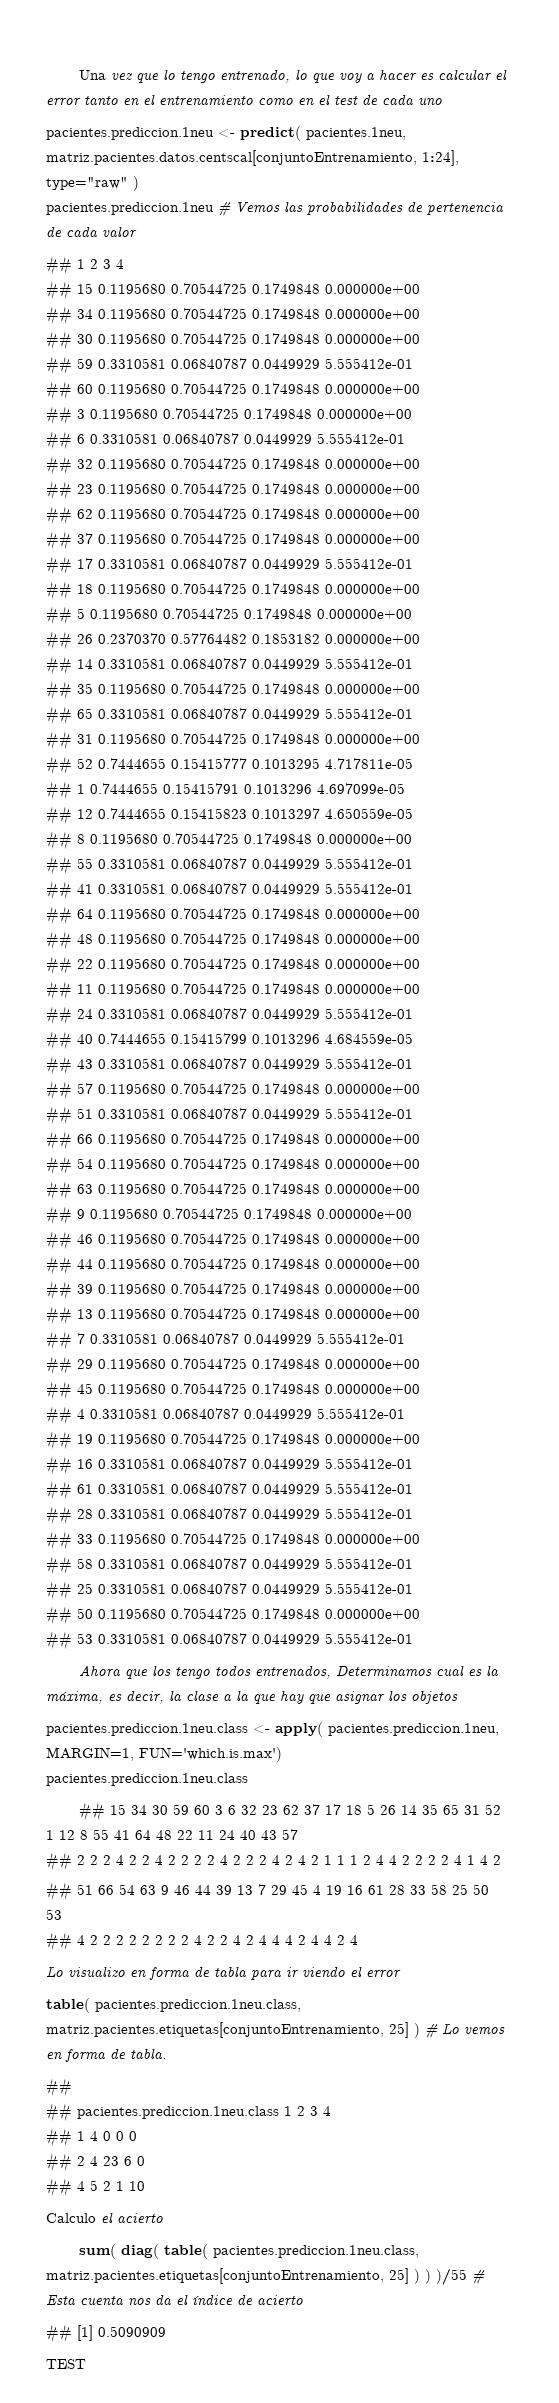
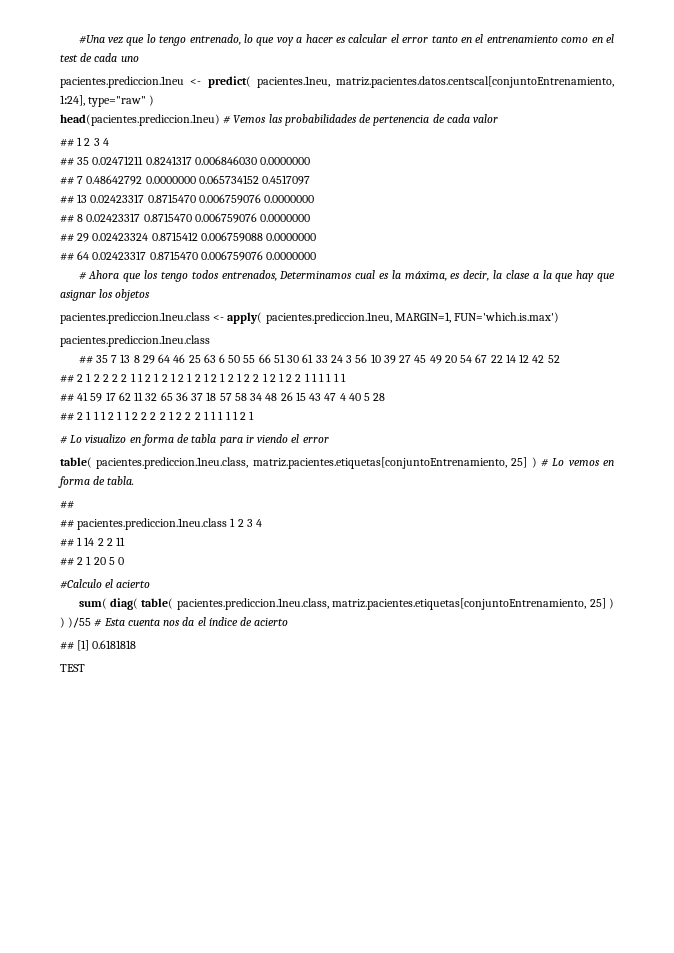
[79,70,107,80] Una -> [78,35,105,44] #Una
[46,202,214,215] pacientes.prediccion.1neu -> [60,114,220,126] head(pacientes.prediccion.1neu)
[77,283,420,294] [46,306,420,325] [46,331,420,350] [46,356,413,375] [46,381,420,400] [46,406,412,425] [46,431,405,450] [46,456,420,475] [46,481,420,500] [46,506,420,525] [46,531,420,550] [46,556,413,575] [46,581,420,600] [46,606,412,625] [46,631,420,650] [46,656,413,675] [46,681,420,700] [46,706,413,725] [46,731,420,750] [46,756,413,775] [46,781,405,800] [46,806,413,825] [46,831,412,850] [46,856,413,875] [46,881,413,900] [46,906,420,925] [46,931,420,950] [46,956,420,975] [46,981,420,1000] [46,1006,413,1025] [46,1031,413,1050] [46,1056,413,1075] [46,1081,420,1100] [46,1106,413,1125] [46,1131,420,1150] [46,1156,420,1175] [46,1181,420,1200] [46,1206,412,1225] [46,1231,420,1250] [46,1256,420,1275] [46,1281,420,1300] [46,1306,420,1325] [46,1331,405,1350] [46,1356,420,1375] [46,1381,420,1400] [46,1406,405,1425] [46,1431,420,1450] [46,1456,413,1475] [46,1481,413,1500] [46,1506,413,1525] [46,1531,420,1550] [46,1556,413,1575] [46,1581,413,1600] [46,1606,420,1625] [46,1631,413,1650] 15 0.1195680 0.70544725 0.1749848 0.000000e+00 // ## 34 0.1195680 0.70544725 0.1749848 0.000000e+00 // ## 30 0.1195680 0.70544725 0.1749848 0.000000e+00 // ## 59 0.3310581 0.06840787 0.0449929 5.555412e-01 // ## 60 0.1195680 0.70544725 0.1749848 0.000000e+00 // ## 3 0.1195680 0.70544725 0.1749848 0.000000e+00 // ## 6 0.3310581 0.06840787 0.0449929 5.555412e-01 // ## 32 0.1195680 0.70544725 0.1749848 0.000000e+00 // ## 23 0.1195680 0.70544725 0.1749848 0.000000e+00 // ## 62 0.1195680 0.70544725 0.1749848 0.000000e+00 // ## 37 0.1195680 0.70544725 0.1749848 0.000000e+00 // ## 17 0.3310581 0.06840787 0.0449929 5.555412e-01 // ## 18 0.1195680 0.70544725 0.1749848 0.000000e+00 // ## 5 0.1195680 0.70544725 0.1749848 0.000000e+00 // ## 26 0.2370370 0.57764482 0.1853182 0.000000e+00 // ## 14 0.3310581 0.06840787 0.0449929 5.555412e-01 // ## 35 0.1195680 0.70544725 0.1749848 0.000000e+00 // ## 65 0.3310581 0.06840787 0.0449929 5.555412e-01 // ## 31 0.1195680 0.70544725 0.1749848 0.000000e+00 // ## 52 0.7444655 0.15415777 0.1013295 4.717811e-05 // ## 1 0.7444655 0.15415791 0.1013296 4.697099e-05 // ## 12 0.7444655 0.15415823 0.1013297 4.650559e-05 // ## 8 0.1195680 0.70544725 0.1749848 0.000000e+00 // ## 55 0.3310581 0.06840787 0.0449929 5.555412e-01 // ## 41 0.3310581 0.06840787 0.0449929 5.555412e-01 // ## 64 0.1195680 0.70544725 0.1749848 0.000000e+00 // ## 48 0.1195680 0.70544725 0.1749848 0.000000e+00 // ## 22 0.1195680 0.70544725 0.1749848 0.000000e+00 // ## 11 0.1195680 0.70544725 0.1749848 0.000000e+00 // ## 24 0.3310581 0.06840787 0.0449929 5.555412e-01 // ## 40 0.7444655 0.15415799 0.1013296 4.684559e-05 // ## 43 0.3310581 0.06840787 0.0449929 5.555412e-01 // ## 57 0.1195680 0.70544725 0.1749848 0.000000e+00 // ## 51 0.3310581 0.06840787 0.0449929 5.555412e-01 // ## 66 0.1195680 0.70544725 0.1749848 0.000000e+00 // ## 54 0.1195680 0.70544725 0.1749848 0.000000e+00 // ## 63 0.1195680 0.70544725 0.1749848 0.000000e+00 // ## 9 0.1195680 0.70544725 0.1749848 0.000000e+00 // ## 46 0.1195680 0.70544725 0.1749848 0.000000e+00 // ## 44 0.1195680 0.70544725 0.1749848 0.000000e+00 // ## 39 0.1195680 0.70544725 0.1749848 0.000000e+00 // ## 13 0.1195680 0.70544725 0.1749848 0.000000e+00 // ## 7 0.3310581 0.06840787 0.0449929 5.555412e-01 // ## 29 0.1195680 0.70544725 0.1749848 0.000000e+00 // ## 45 0.1195680 0.70544725 0.1749848 0.000000e+00 // ## 4 0.3310581 0.06840787 0.0449929 5.555412e-01 // ## 19 0.1195680 0.70544725 0.1749848 0.000000e+00 // ## 16 0.3310581 0.06840787 0.0449929 5.555412e-01 // ## 61 0.3310581 0.06840787 0.0449929 5.555412e-01 // ## 28 0.3310581 0.06840787 0.0449929 5.555412e-01 // ## 33 0.1195680 0.70544725 0.1749848 0.000000e+00 // ## 58 0.3310581 0.06840787 0.0449929 5.555412e-01 // ## 25 0.3310581 0.06840787 0.0449929 5.555412e-01 // ## 50 0.1195680 0.70544725 0.1749848 0.000000e+00 // ## 53 0.3310581 0.06840787 0.0449929 5.555412e-01 // -> [77,156,311,165] [60,175,311,185] [60,194,315,204] [60,213,311,223] [60,232,317,242] [60,251,317,261] [78,271,87,280] 35 0.02471211 0.8241317 0.006846030 0.0000000 // ## 7 0.48642792 0.0000000 0.065734152 0.4517097 // ## 13 0.02423317 0.8715470 0.006759076 0.0000000 // ## 8 0.02423317 0.8715470 0.006759076 0.0000000 // ## 29 0.02423324 0.8715412 0.006759088 0.0000000 // ## 64 0.02423317 0.8715470 0.006759076 0.0000000 // #
[110,1804,502,1815] [46,1829,298,1840] [46,1852,306,1871] 15 34 30 59 60 3 6 32 23 62 37 17 18 5 26 14 35 65 31 52 1 12 8 55 41 64 48 22 11 24 40 43 57 // ## 2 2 2 4 2 2 4 2 2 2 2 4 2 2 2 4 2 4 -> [95,354,560,364] [60,373,346,383] [60,392,386,402] [60,412,74,421] 35 7 13 8 29 64 46 25 63 6 50 55 66 51 30 61 33 24 3 56 10 39 27 45 49 20 54 67 22 14 12 42 52 // ## 2 1 2 2 2 2 1 1 2 1 2 1 2 1 2 1 2 1 2 1 2 2 1 2 1 2 2 1 1 1 1 1 1 // ## 41 59 17 62 11 32 65 36 37 18 57 58 34 48 26 15 43 47 4 40 5 28 // ##
[376,1855,501,1865] [46,1882,489,1901] [46,1909,62,1920] [46,1932,358,1951] 4 4 2 2 2 2 4 1 4 2 // ## 51 66 54 63 9 46 44 39 13 7 29 45 4 19 16 61 28 33 58 25 50 53 // ## 4 2 2 2 2 2 2 2 2 4 2 2 4 2 4 4 4 2 4 4 2 4 // -> [117,411,255,420] [60,435,68,444] 1 1 2 2 2 2 1 2 2 2 1 1 1 1 1 2 1 // #
[90,2131,137,2141] [46,2153,145,2172] [46,2178,145,2197] [46,2213,96,2223] 4 0 0 0 // ## 2 4 23 6 0 // ## 4 5 2 1 10 // Calculo -> [84,537,126,546] [60,556,125,566] [60,579,102,589] 14 2 2 11 // ## 2 1 20 5 0 // #Calculo
[98,2326,166,2337] 0.5090909 -> [92,640,137,649] 0.6181818

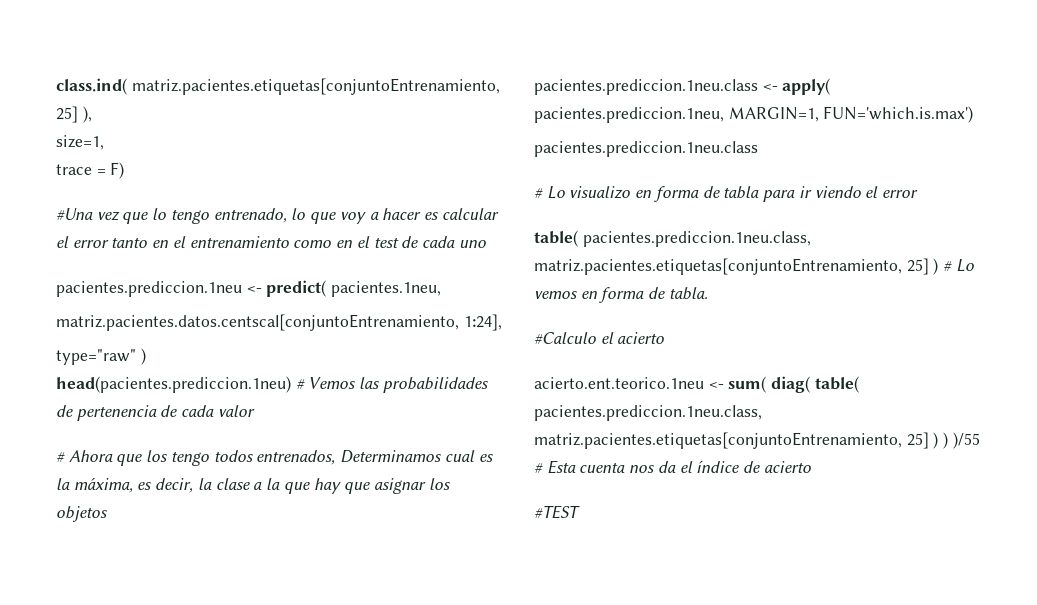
(78, 39) none -> [56,78,500,95] [56,106,92,123] [56,135,104,150] [56,162,125,179] class.ind( matriz.pacientes.etiquetas[conjuntoEntrenamiento, 25] ), // size=1, // trace = F) //
(330, 82) none -> (442, 289) //
(85, 100) none -> (502, 322) //
[60,137,109,147] [60,156,311,166] [60,175,311,185] [60,194,315,204] [60,213,311,223] [60,232,317,242] [60,251,317,261] // ## 1 2 3 4 // ## 35 0.02471211 0.8241317 0.006846030 0.0000000 // ## 7 0.48642792 0.0000000 0.065734152 0.4517097 // ## 13 0.02423317 0.8715470 0.006759076 0.0000000 // ## 8 0.02423317 0.8715470 0.006759076 0.0000000 // ## 29 0.02423324 0.8715412 0.006759088 0.0000000 // ## 64 0.02423317 0.8715470 0.006759076 0.0000000 -> (255, 411) none
[78,354,560,364] [60,373,346,383] [60,392,386,402] [60,411,255,421] // ## 35 7 13 8 29 64 46 25 63 6 50 55 66 51 30 61 33 24 3 56 10 39 27 45 49 20 54 67 22 14 12 42 52 // ## 2 1 2 2 2 2 1 1 2 1 2 1 2 1 2 1 2 1 2 1 2 2 1 2 1 2 2 1 1 1 1 1 1 // ## 41 59 17 62 11 32 65 36 37 18 57 58 34 48 26 15 43 47 4 40 5 28 // ## 2 1 1 1 2 1 1 2 2 2 2 1 2 2 2 1 1 1 1 1 2 1 -> (758, 149) none
[60,500,74,509] [60,518,263,530] [60,537,126,547] [60,556,125,566] // ## // ## pacientes.prediccion.1neu.class 1 2 3 4 // ## 1 14 2 2 11 // ## 2 1 20 5 0 -> (708, 293) none
(151, 584) none -> [534,377,724,389] acierto.ent.teorico.1neu <-
[60,640,137,651] [60,664,85,672] ## [1] 0.6181818 // TEST -> [534,505,580,519] #TEST

